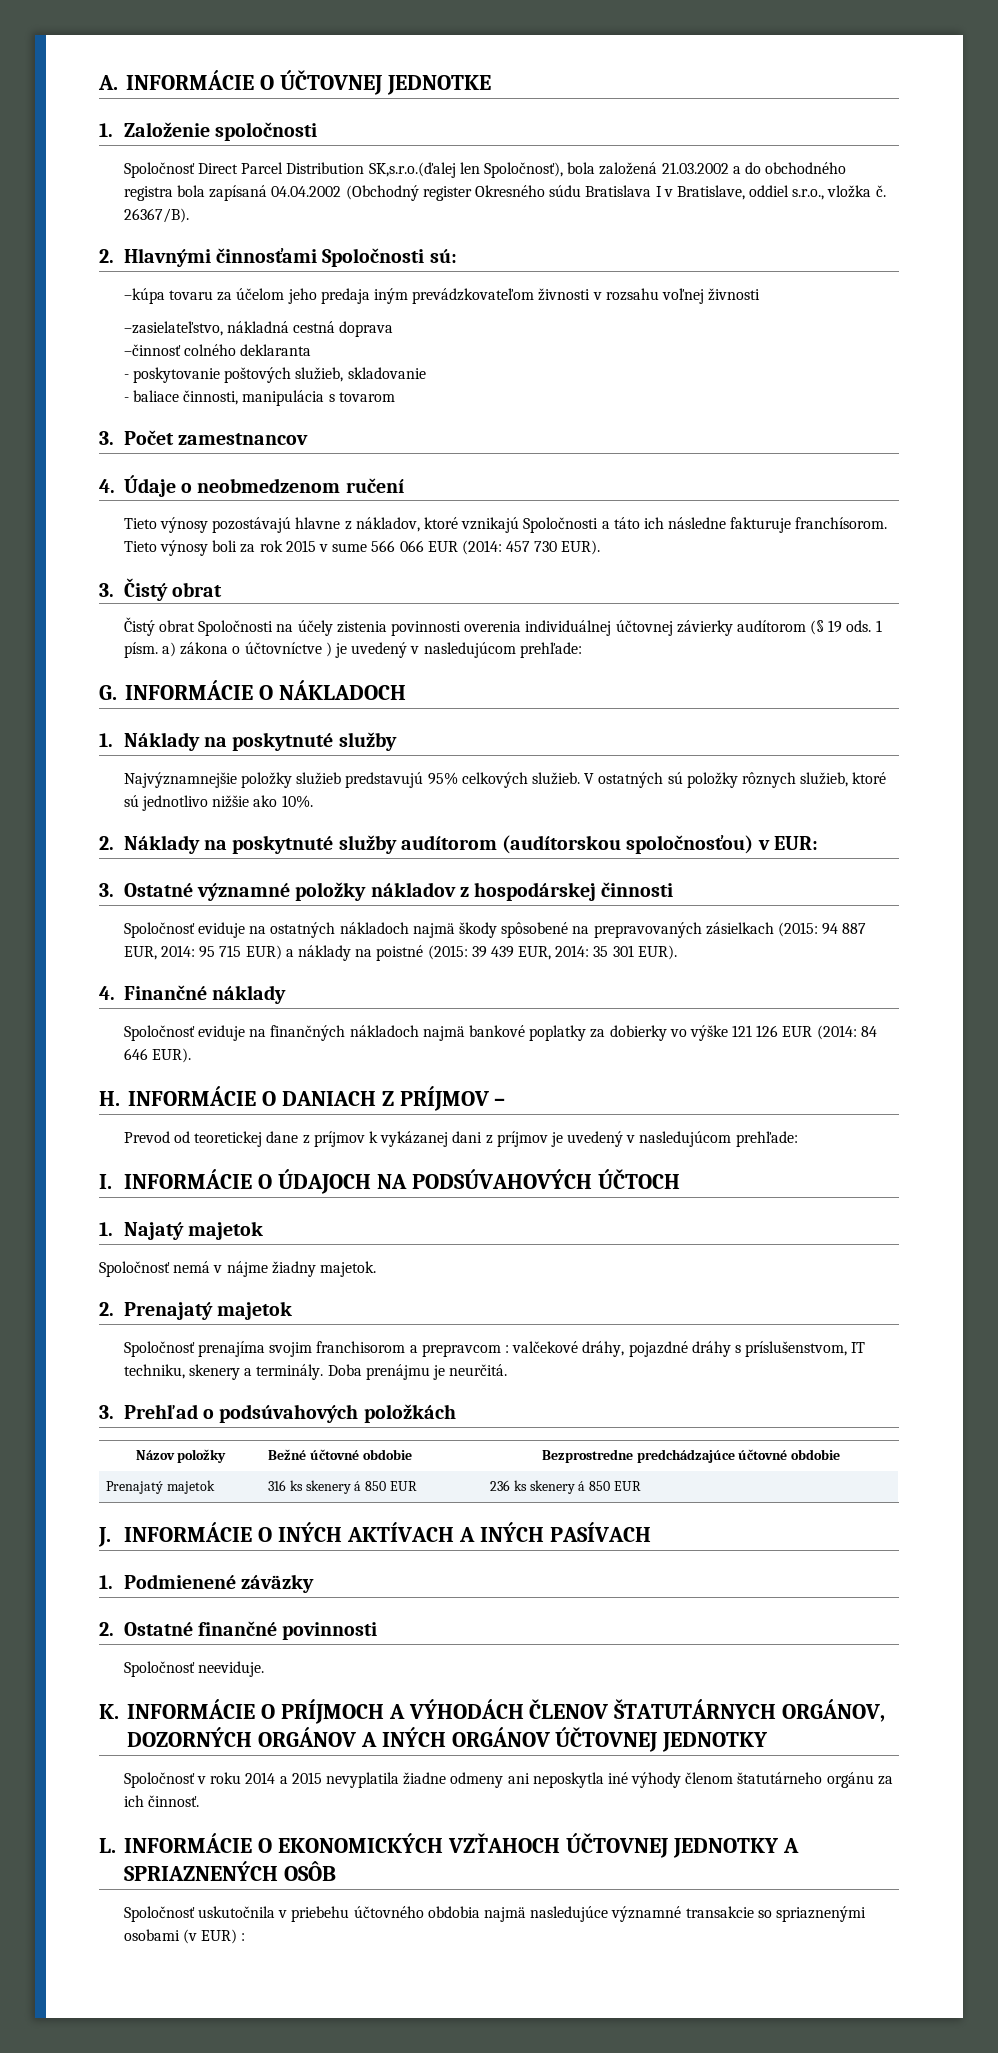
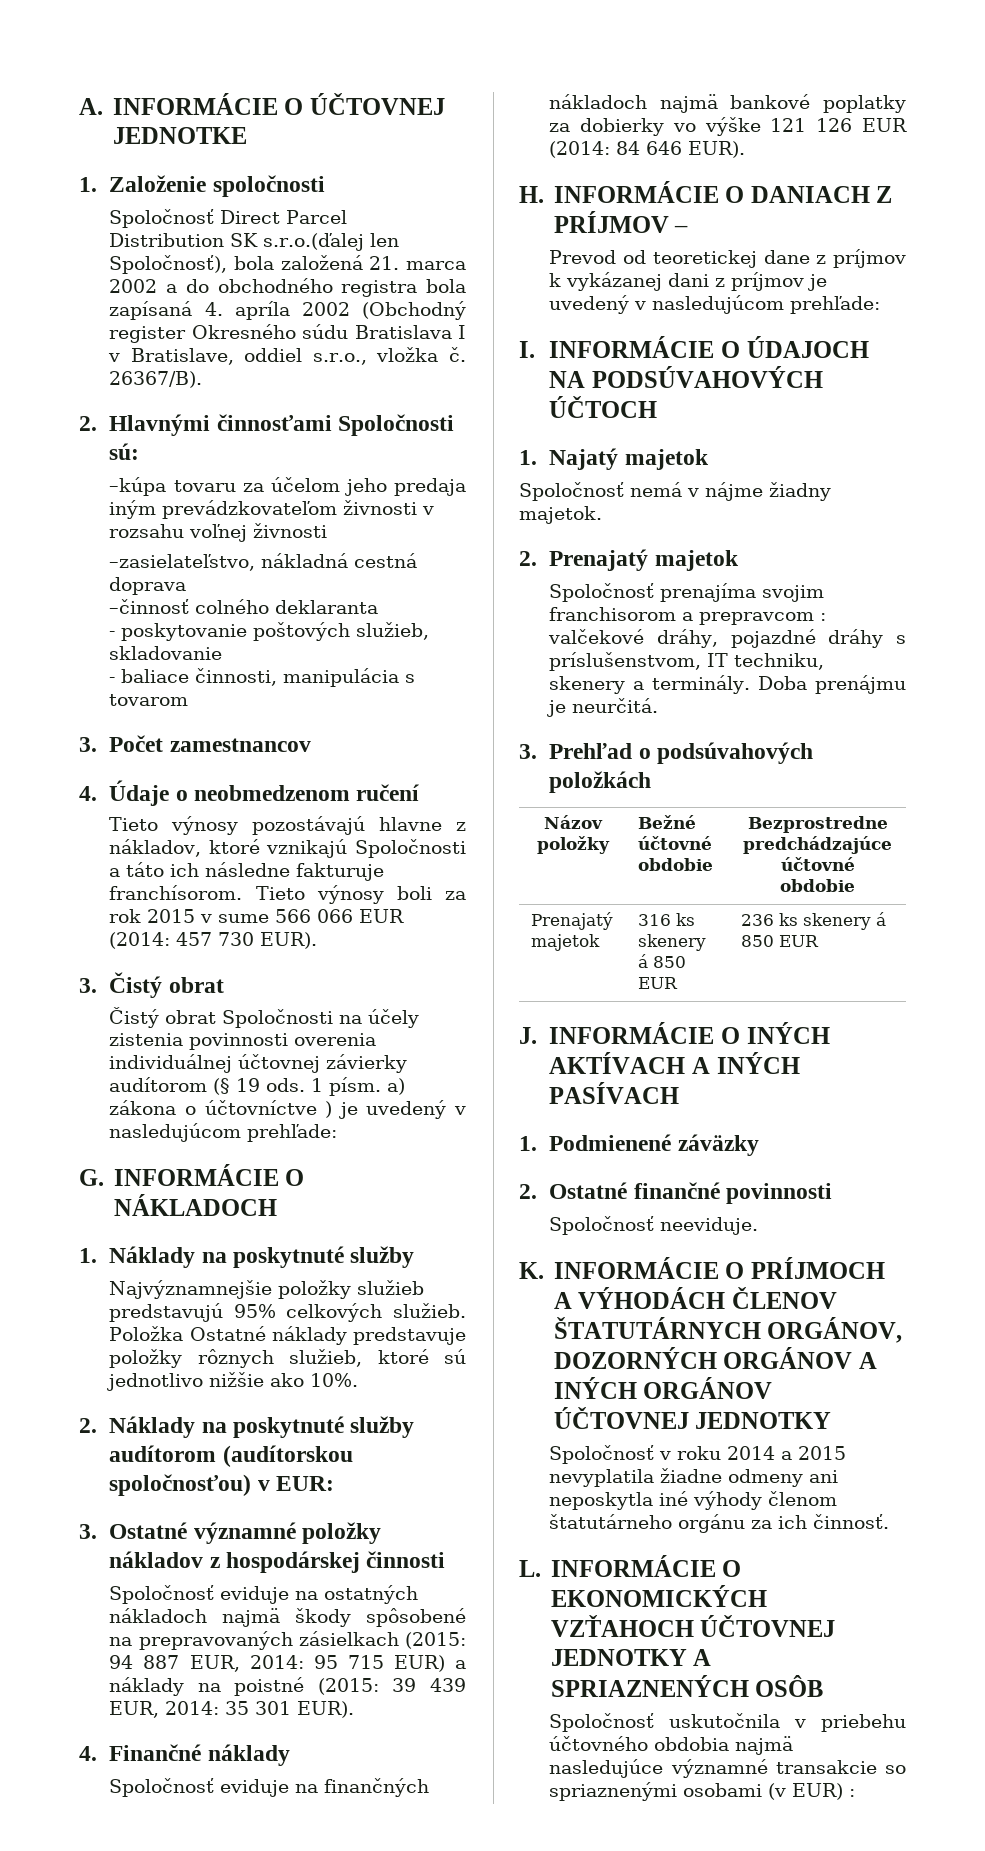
[368,162,456,178] SK,s.r.o.(ďalej -> [230,233,365,251] SK s.r.o.(ďalej
[661,162,729,174] 21.03.2002 -> [369,256,466,270] [109,279,158,293] 21. marca 2002
[271,186,342,197] 04.04.2002 -> [204,301,350,320] 4. apríla 2002
[584,772,683,788] V ostatných sú -> [109,1326,466,1345] Položka Ostatné náklady predstavuje

